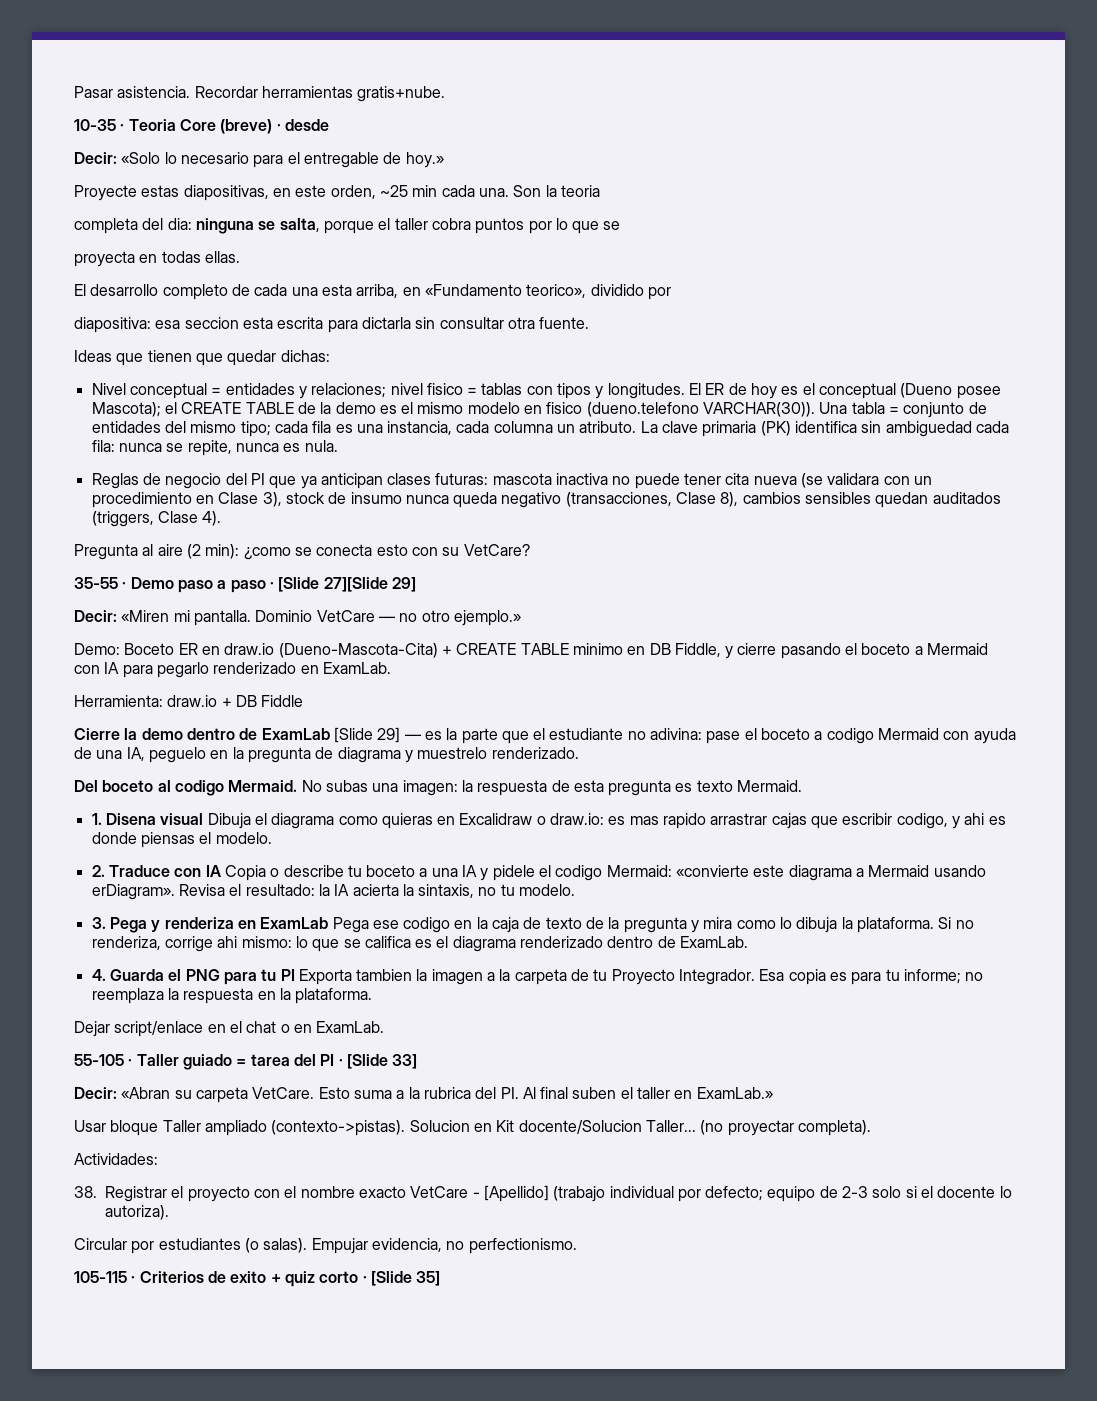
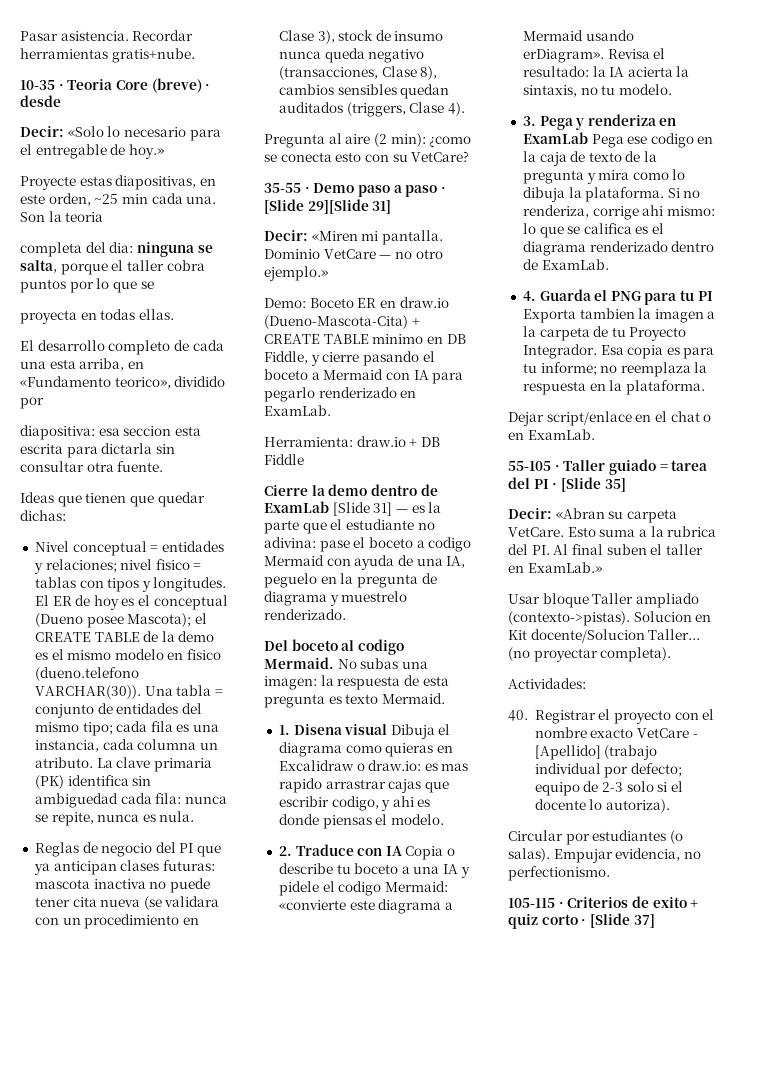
[323,577,416,592] 27][Slide 29] -> [307,199,392,214] 29][Slide 31]
[377,727,401,743] 29] -> [373,502,393,516] 31]
[392,1054,418,1069] 33] -> [604,478,626,492] 35]
[74,1186,97,1198] 38. -> [508,710,528,721] 40.
[416,1271,441,1286] 35] -> [633,914,655,928] 37]

